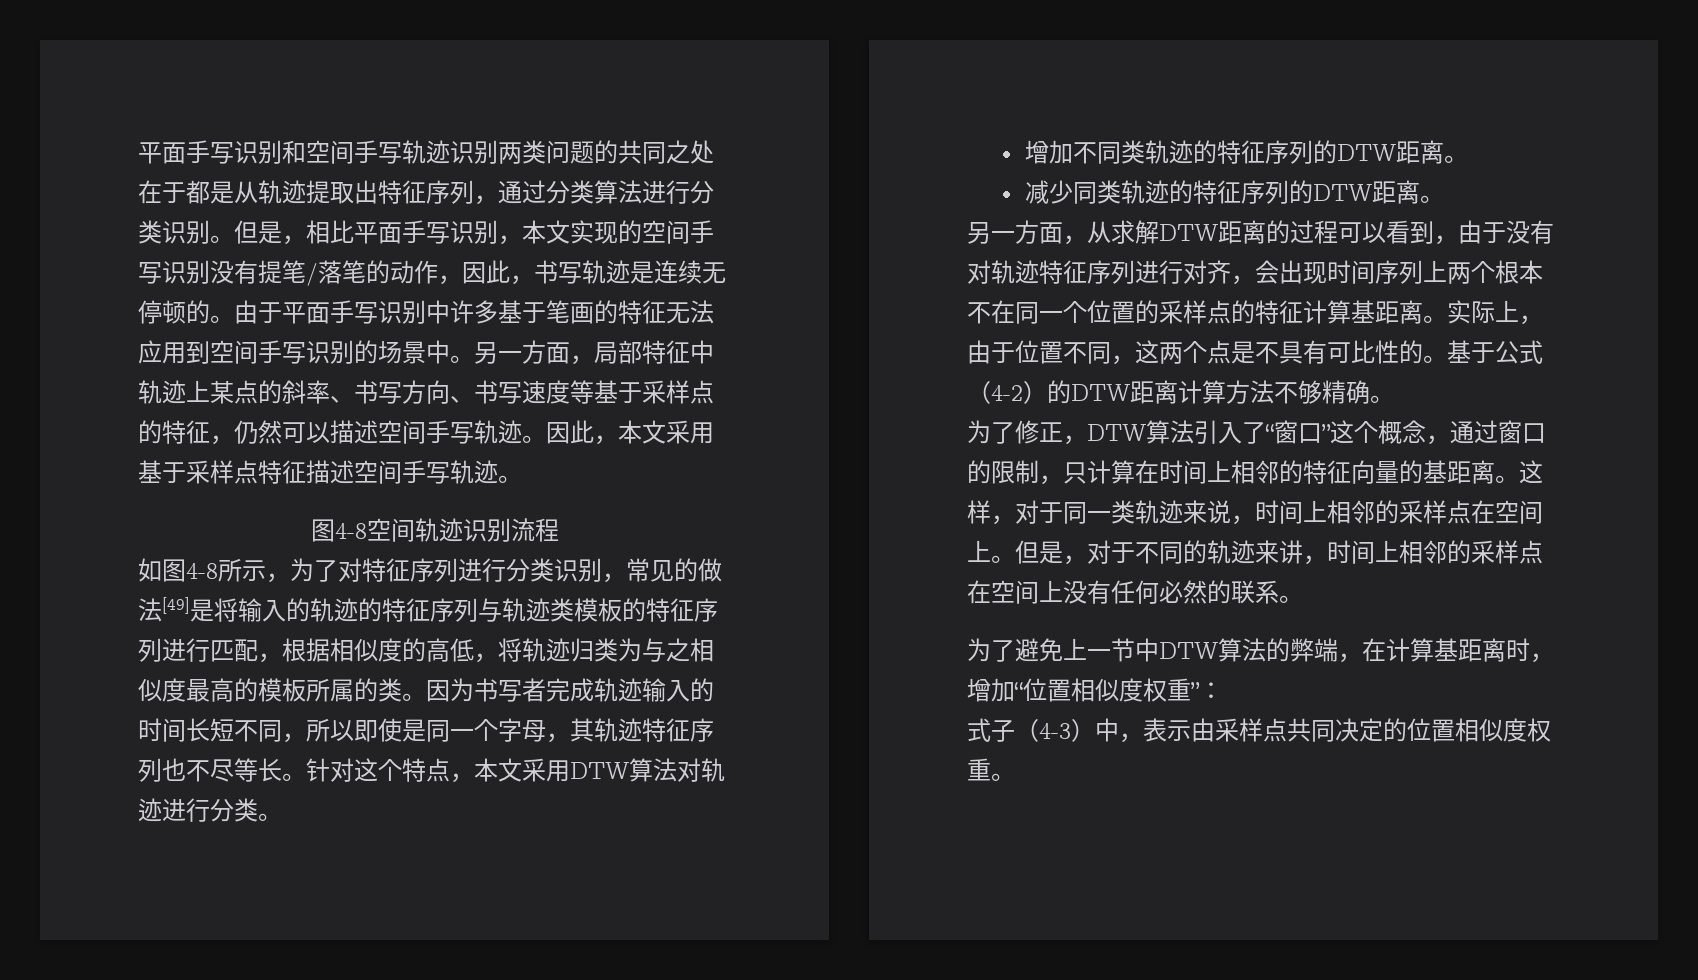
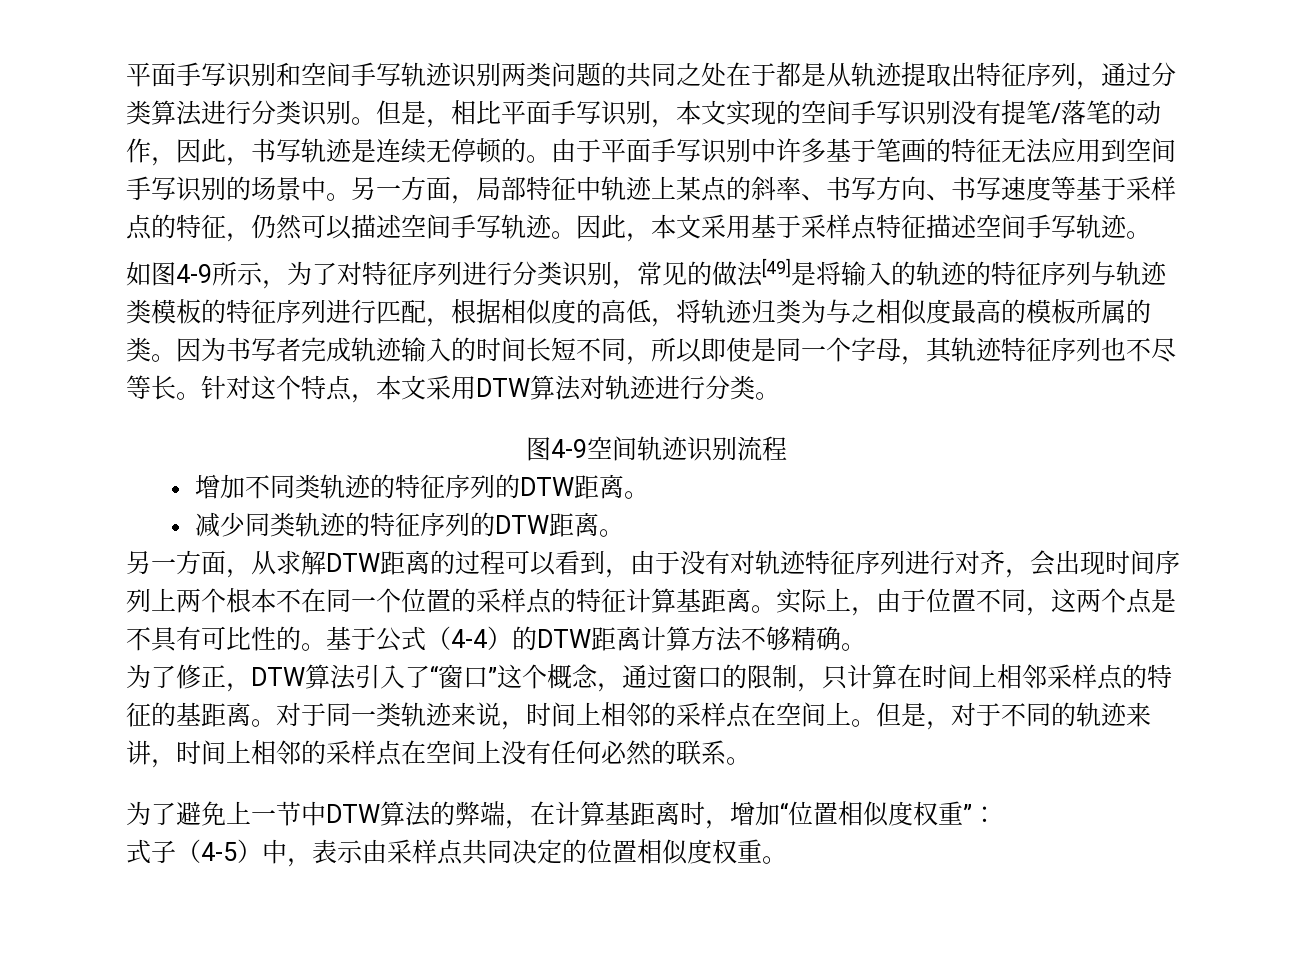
[310,518,559,542] // 图4-8空间轨迹识别流程 -> (1151, 235) none
[186,563,218,579] 4-8 -> [176,264,212,283] 4-9
(282, 817) none -> [526,436,787,462] // 图4-9空间轨迹识别流程
[991,385,1023,401] 4-2 -> [451,629,487,648] 4-4
[1279,460,1399,484] 的特征向量 -> [1047,664,1172,690] [126,702,151,727] 采样点的特征
[1519,460,1543,484] [967,500,1015,525] 这样， -> (276, 723) none
[1039,723,1071,739] 4-3 -> [201,842,237,861] 4-5

